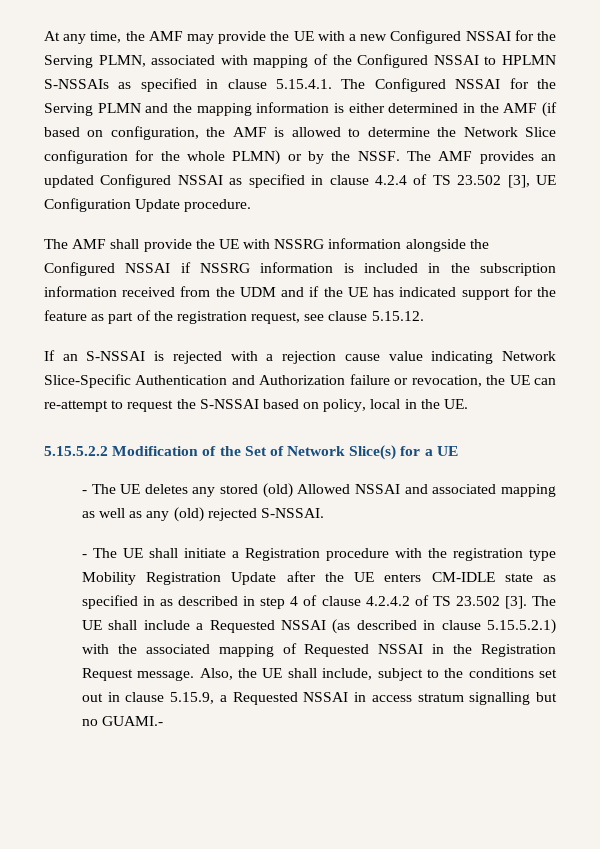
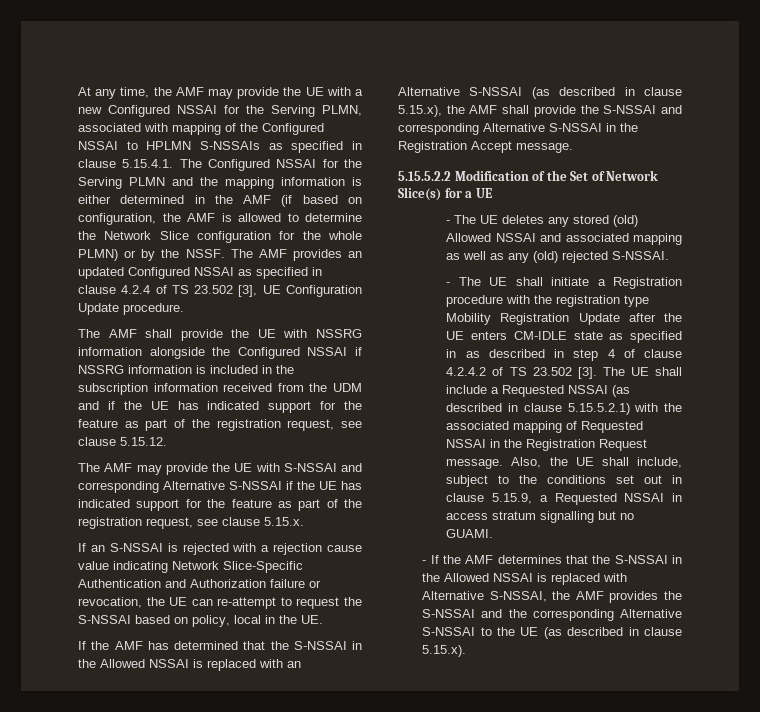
(424, 316) none -> [78,463,362,475] [78,481,362,493] [78,499,362,511] [78,517,304,529] // The AMF may provide the UE with S-NSSAI and corresponding Alternative S-NSSAI if the UE has indicated support for the feature as part of the registration request, see clause 5.15.x.
(469, 404) none -> [78,641,362,650] [78,659,301,671] [398,87,682,99] [398,105,682,117] [398,123,638,135] [398,141,573,153] // If the AMF has determined that the S-NSSAI in the Allowed NSSAI is replaced with an Alternative S-NSSAI (as described in clause 5.15.x), the AMF shall provide the S-NSSAI and corresponding Alternative S-NSSAI in the Registration Accept message.
[102,716,164,726] GUAMI.- -> [446,529,494,538] [422,555,682,564] [422,573,628,585] [422,591,682,603] [422,609,682,621] [422,627,682,639] [422,645,467,657] GUAMI. // - If the AMF determines that the S-NSSAI in the Allowed NSSAI is replaced with Alternative S-NSSAI, the AMF provides the S-NSSAI and the corresponding Alternative S-NSSAI to the UE (as described in clause 5.15.x).

